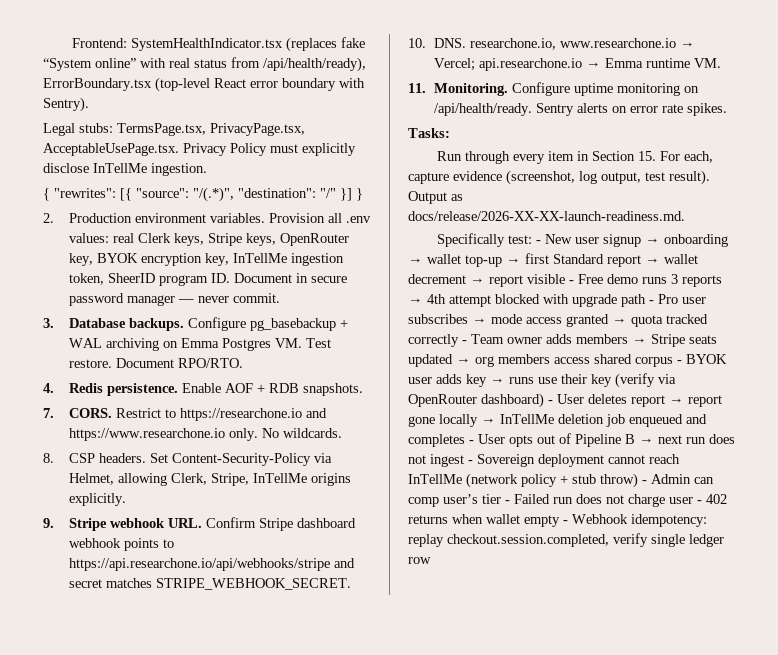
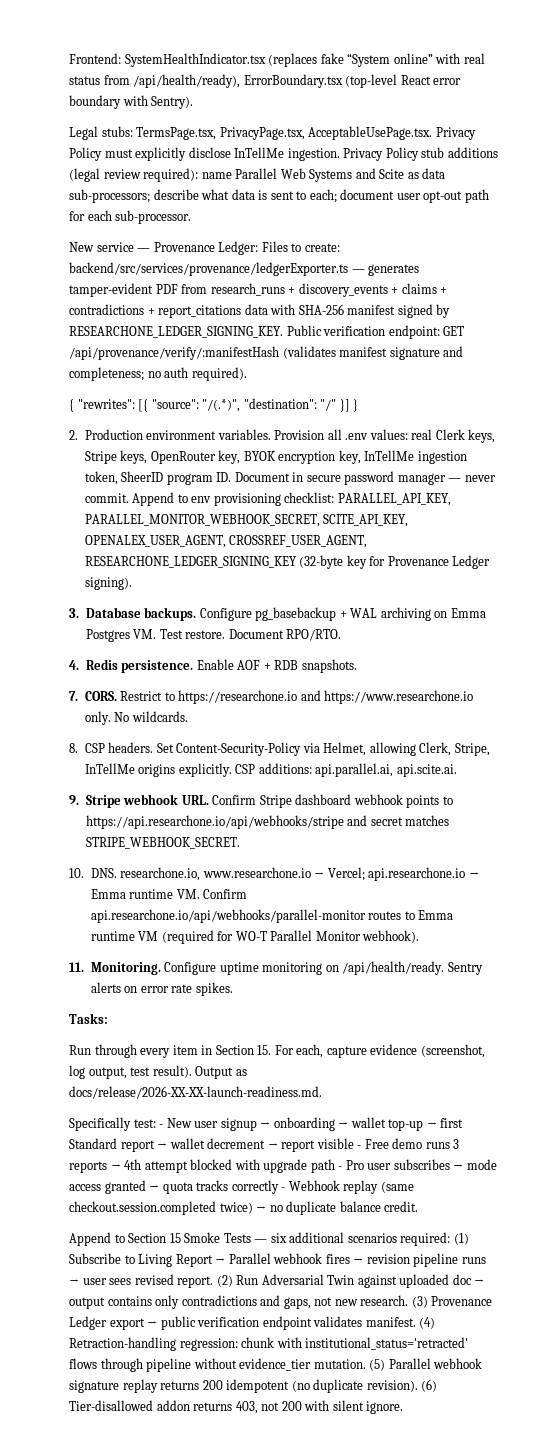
(207, 169) none -> [343,147,498,161] [69,168,446,182] [69,189,489,203] [69,210,192,224] [69,241,340,255] [69,262,420,276] [69,283,448,297] [69,304,451,318] [69,325,465,339] [69,346,464,360] [69,367,247,381] Privacy Policy stub additions (legal review required): name Parallel Web Systems and Scite as data sub-processors; describe what data is sent to each; document user opt-out path for each sub-processor. // New service — Provenance Ledger: Files to create: backend/src/services/provenance/ledgerExporter.ts — generates tamper-evident PDF from research_runs + discovery_events + claims + contradictions + report_citations data with SHA-256 manifest signed by RESEARCHONE_LEDGER_SIGNING_KEY. Public verification endpoint: GET /api/provenance/verify/:manifestHash (validates manifest signature and completeness; no auth required).
(280, 298) none -> [132,492,451,506] [84,514,409,527] [84,535,368,548] [84,555,491,569] [84,577,132,590] Append to env provisioning checklist: PARALLEL_API_KEY, PARALLEL_MONITOR_WEBHOOK_SECRET, SCITE_API_KEY, OPENALEX_USER_AGENT, CROSSREF_USER_AGENT, RESEARCHONE_LEDGER_SIGNING_KEY (32-byte key for Provenance Ledger signing).
(126, 499) none -> [235,763,457,777] CSP additions: api.parallel.ai, api.scite.ai.
(721, 63) none -> [203,889,248,899] [90,909,454,923] [90,930,420,944] Confirm api.researchone.io/api/webhooks/parallel-monitor routes to Emma runtime VM (required for WO-T Parallel Monitor webhook).
[666,314,708,324] tracked -> [196,1180,229,1191] tracks
[471,334,717,347] [408,354,727,367] [408,373,676,388] [408,393,722,408] [408,414,707,427] [408,433,735,447] [408,454,680,467] [408,473,714,488] [408,494,727,507] [408,514,707,527] [408,533,724,547] [408,557,431,564] Team owner adds members → Stripe seats updated → org members access shared corpus - BYOK user adds key → runs use their key (verify via OpenRouter dashboard) - User deletes report → report gone locally → InTellMe deletion job enqueued and completes - User opts out of Pipeline B → next run does not ingest - Sovereign deployment cannot reach InTellMe (network policy + stub throw) - Admin can comp user’s tier - Failed run does not charge user - 402 returns when wallet empty - Webhook idempotency: replay checkout.session.completed, verify single ledger row -> [288,1180,414,1194] [69,1201,419,1215] [69,1232,469,1246] [69,1253,486,1267] [69,1274,485,1288] [69,1295,493,1309] [69,1316,436,1330] [69,1337,469,1351] [69,1358,483,1372] [69,1379,438,1393] [69,1400,404,1414] Webhook replay (same checkout.session.completed twice) → no duplicate balance credit. // Append to Section 15 Smoke Tests — six additional scenarios required: (1) Subscribe to Living Report → Parallel webhook fires → revision pipeline runs → user sees revised report. (2) Run Adversarial Twin against uploaded doc → output contains only contradictions and gaps, not new research. (3) Provenance Ledger export → public verification endpoint validates manifest. (4) Retraction-handling regression: chunk with institutional_status='retracted' flows through pipeline without evidence_tier mutation. (5) Parallel webhook signature replay returns 200 idempotent (no duplicate revision). (6) Tier-disallowed addon returns 403, not 200 with silent ignore.

